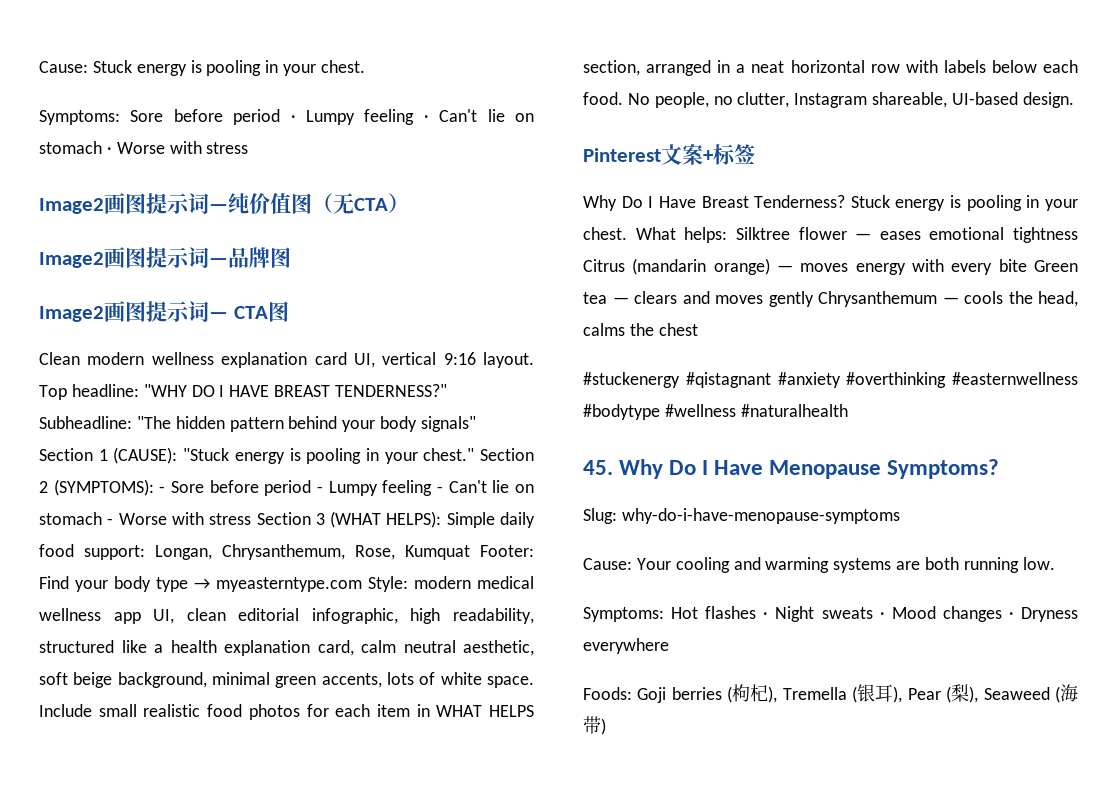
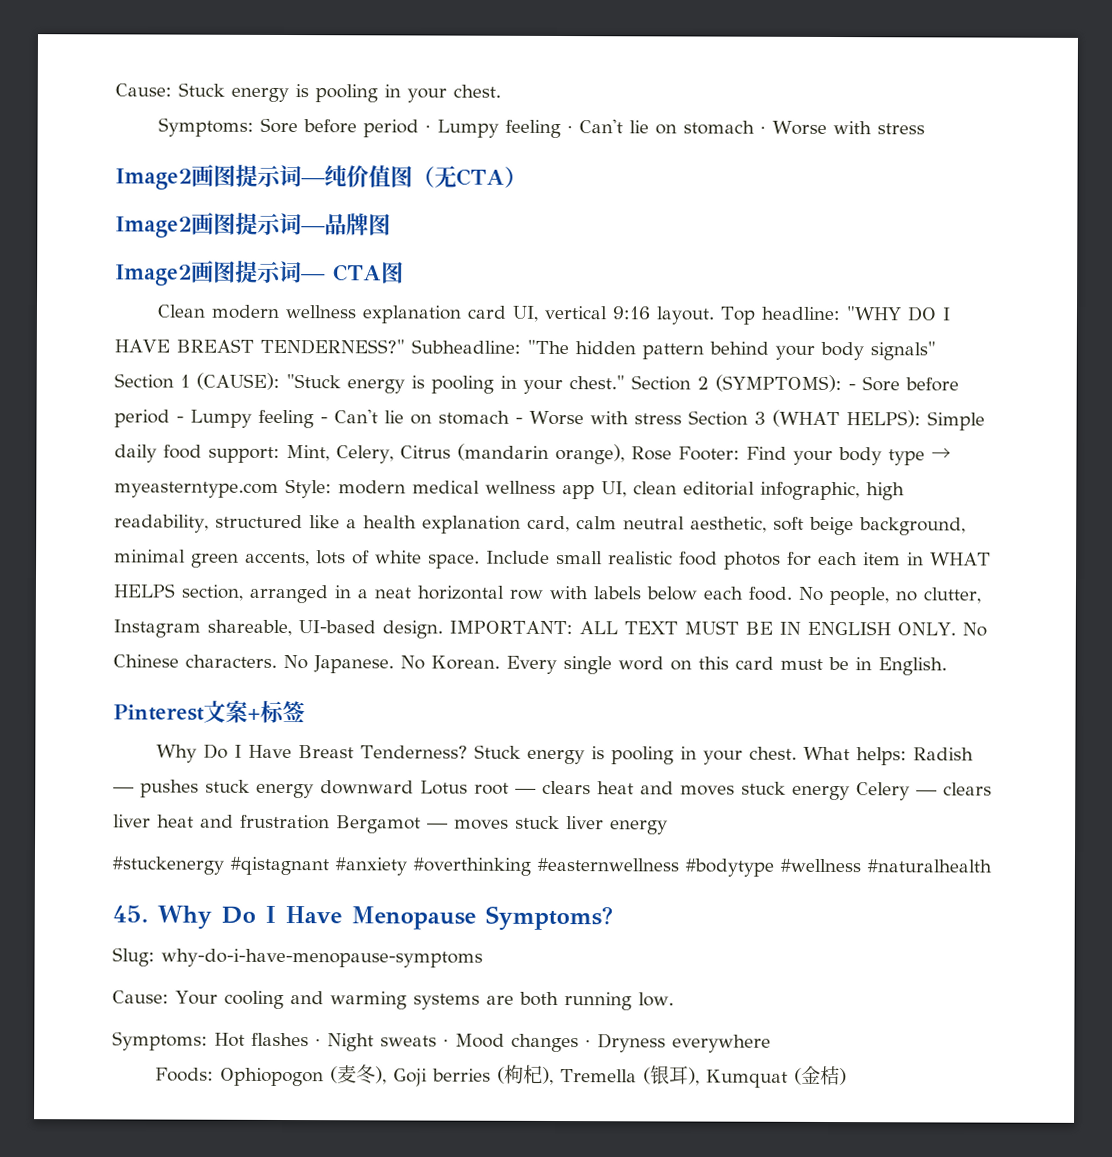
[155,544,470,560] Longan, Chrysanthemum, Rose, Kumquat -> [286,443,672,465] Mint, Celery, Citrus (mandarin orange), Rose
(1074, 100) none -> [449,620,987,637] [113,654,947,676] IMPORTANT: ALL TEXT MUST BE IN ENGLISH ONLY. No Chinese characters. No Japanese. No Korean. Every single word on this card must be in English.
[735,227,1078,243] [583,258,1078,275] [583,291,1078,307] [583,323,698,336] Silktree flower — eases emotional tightness Citrus (mandarin orange) — moves energy with every bite Green tea — clears and moves gently Chrysanthemum — cools the head, calms the chest -> [912,747,974,761] [113,779,992,801] [113,814,668,835] Radish — pushes stuck energy downward Lotus root — clears heat and moves stuck energy Celery — clears liver heat and frustration Bergamot — moves stuck liver energy
(632, 693) none -> [219,1064,387,1087] Ophiopogon (麦冬),
[907,684,1078,703] [583,716,601,734] Pear (梨), Seaweed (海带 -> [705,1065,840,1088] Kumquat (金桔

